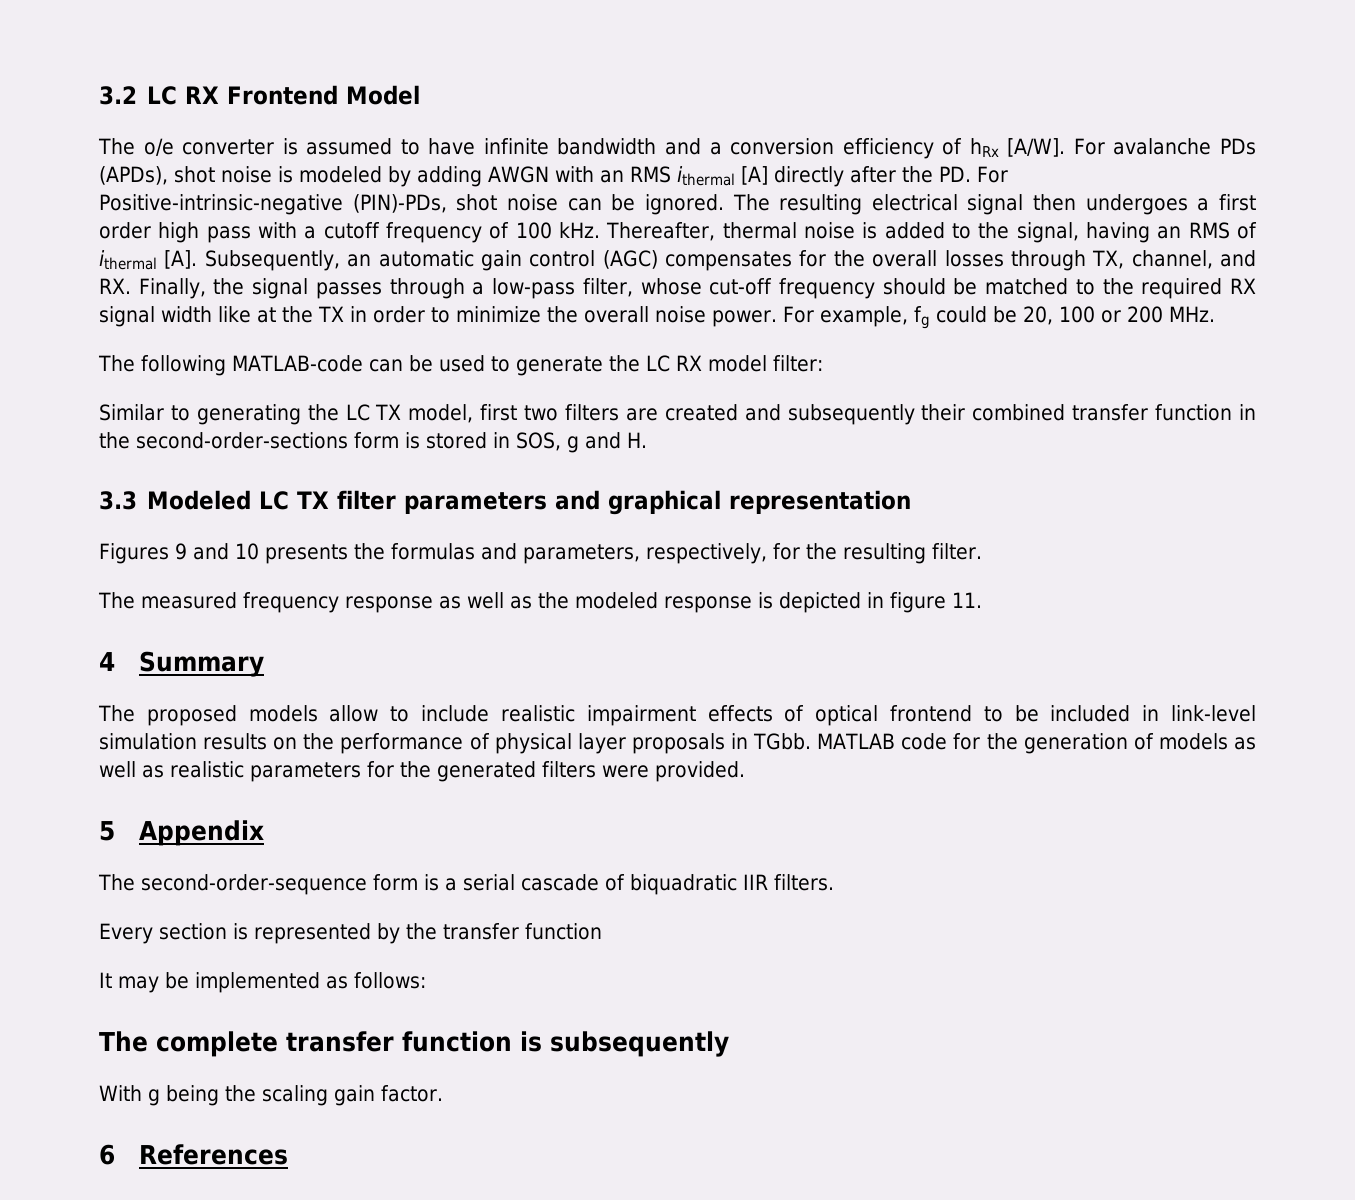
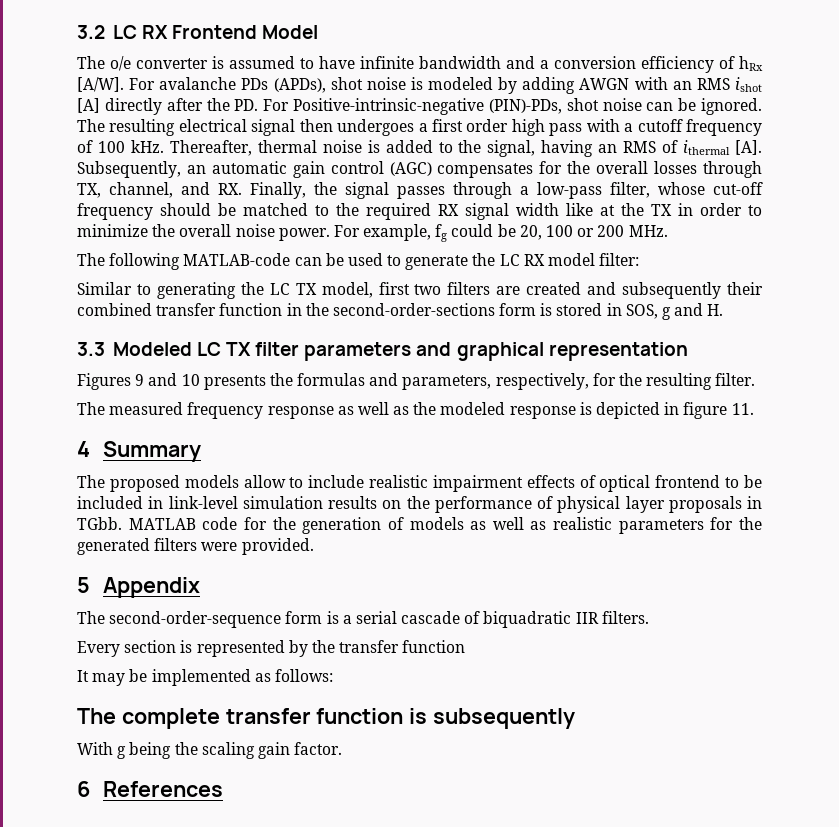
[676,166,735,186] ithermal -> [734,77,762,92] ishot

